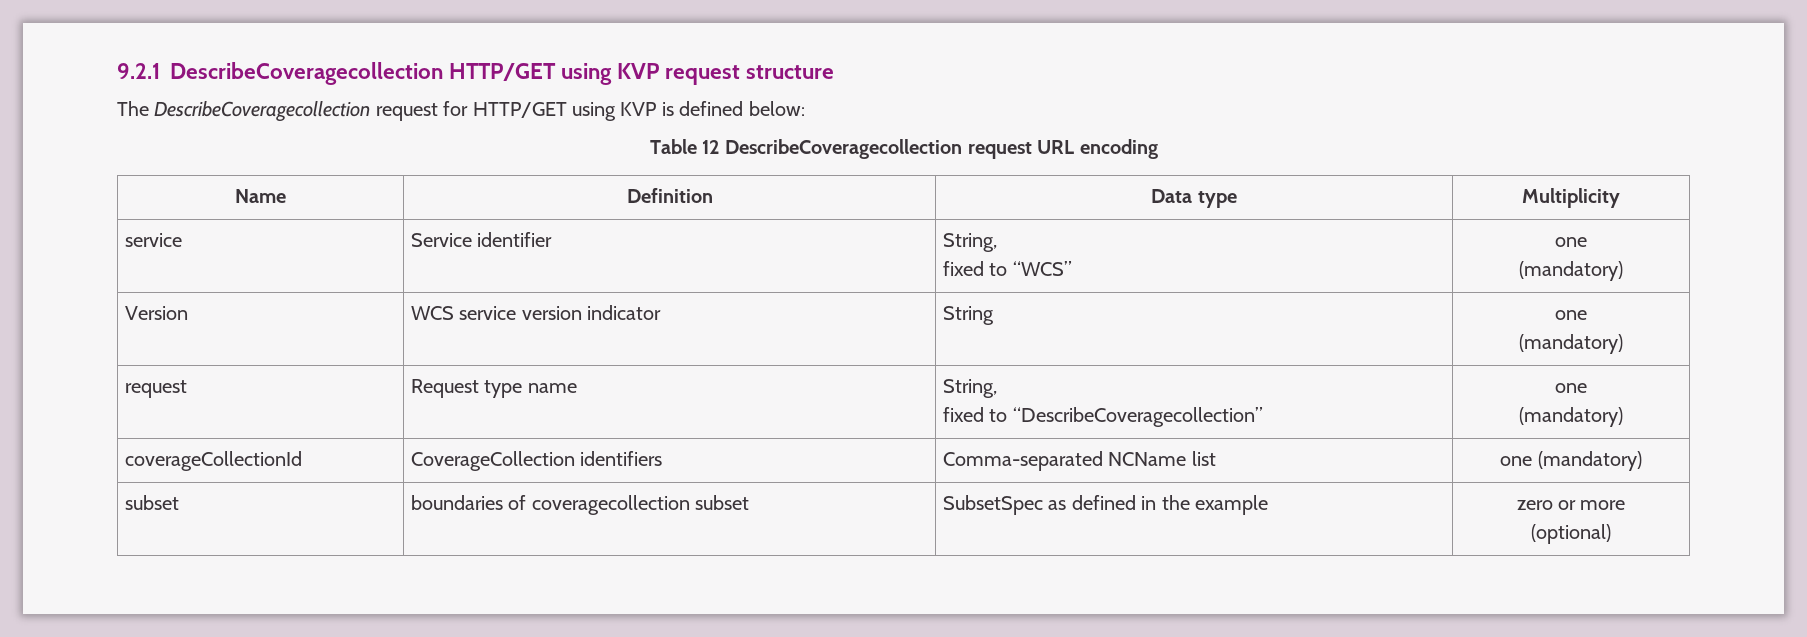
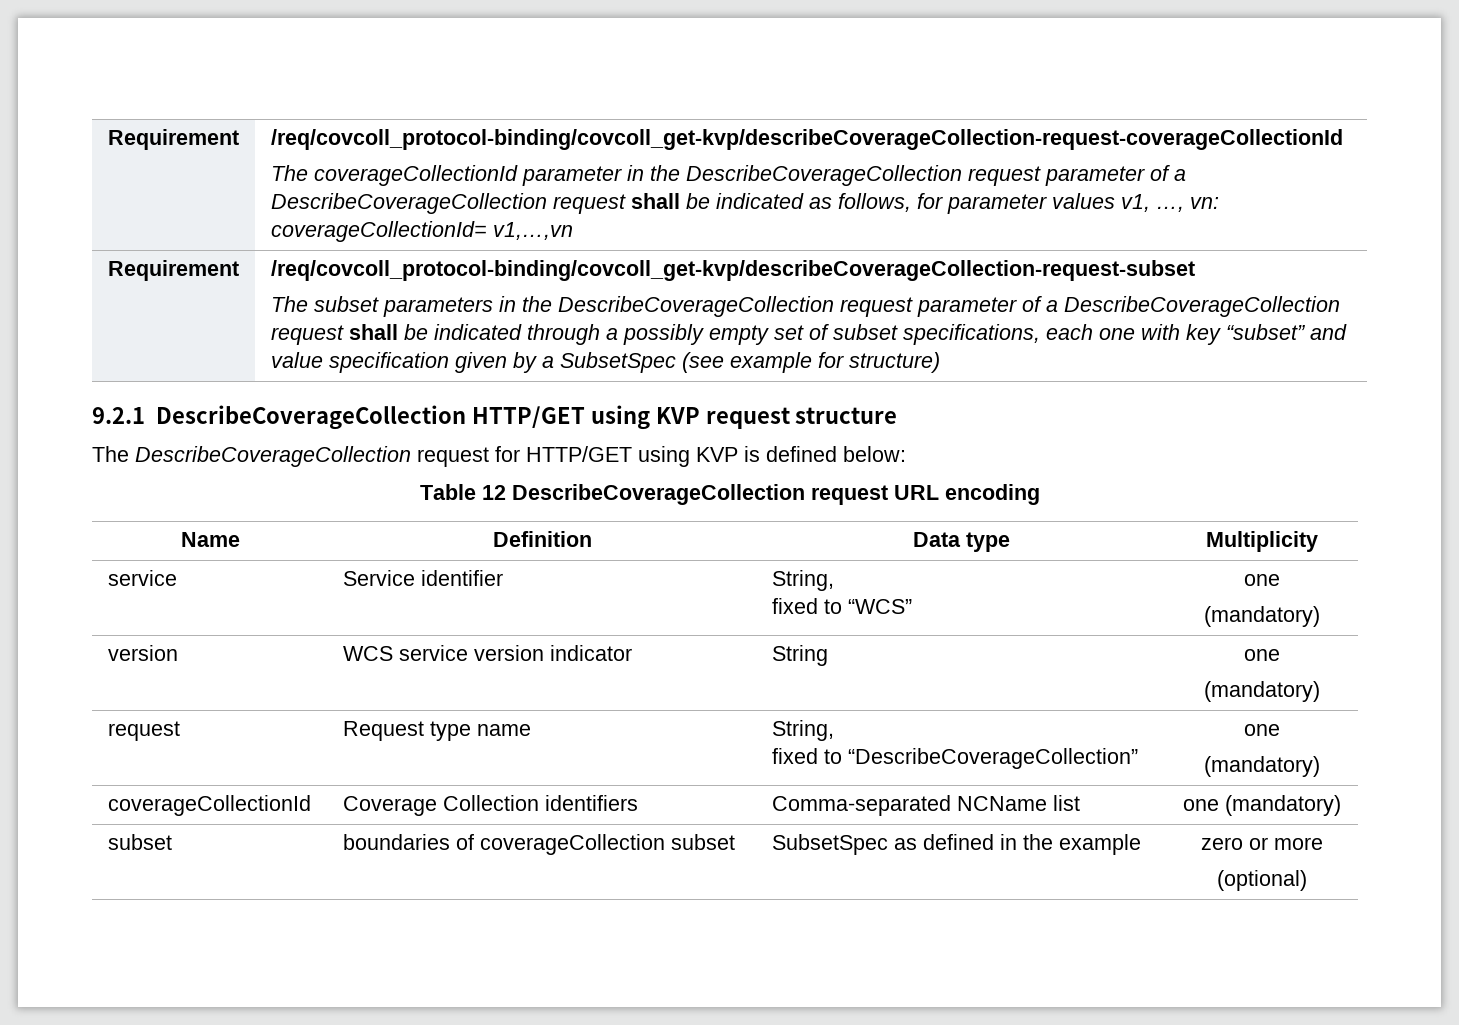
[117,62,443,85] 9.2.1 DescribeCoveragecollection -> [107,129,239,150] [270,129,1343,150] [270,165,1186,186] [270,193,1219,214] [270,221,573,242] [107,260,239,281] [270,260,1195,281] [270,296,1340,317] [270,324,1347,345] [270,352,940,373] [92,405,466,430] Requirement | /req/covcoll_protocol-binding/covcoll_get-kvp/describeCoverageCollection-request-coverageCollectionId // The coverageCollectionId parameter in the DescribeCoverageCollection request parameter of a DescribeCoverageCollection request shall be indicated as follows, for parameter values v1, …, vn: coverageCollectionId= v1,…,vn // Requirement | /req/covcoll_protocol-binding/covcoll_get-kvp/describeCoverageCollection-request-subset // The subset parameters in the DescribeCoverageCollection request parameter of a DescribeCoverageCollection request shall be indicated through a possibly empty set of subset specifications, each one with key “subset” and value specification given by a SubsetSpec (see example for structure) // 9.2.1 DescribeCoverageCollection
[154,101,371,122] DescribeCoveragecollection -> [135,446,411,467] DescribeCoverageCollection
[725,139,963,159] DescribeCoveragecollection -> [511,484,805,505] DescribeCoverageCollection
[125,306,189,320] Version -> [107,645,178,661] version
[1012,407,1263,427] “DescribeCoveragecollection” -> [847,748,1138,769] “DescribeCoverageCollection”
[411,451,576,471] CoverageCollection -> [342,795,539,816] Coverage Collection
[531,495,690,515] coveragecollection -> [479,834,665,855] coverageCollection

